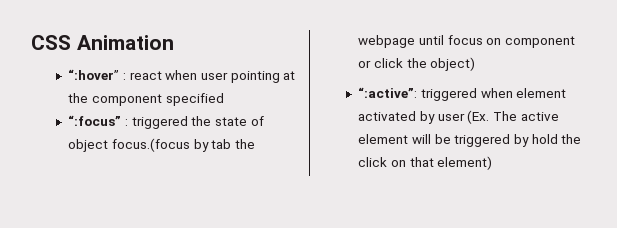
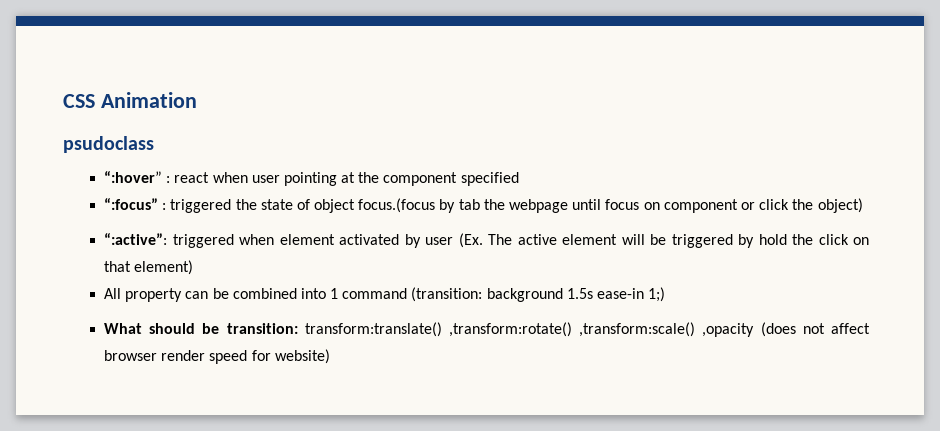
(174, 42) none -> [63,136,154,153] // psudoclass
(493, 163) none -> [103,287,666,302] [103,322,870,337] [103,349,330,364] // All property can be combined into 1 command (transition: background 1.5s ease-in 1;) // What should be transition: transform:translate() ,transform:rotate() ,transform:scale() ,opacity (does not affect browser render speed for website)

